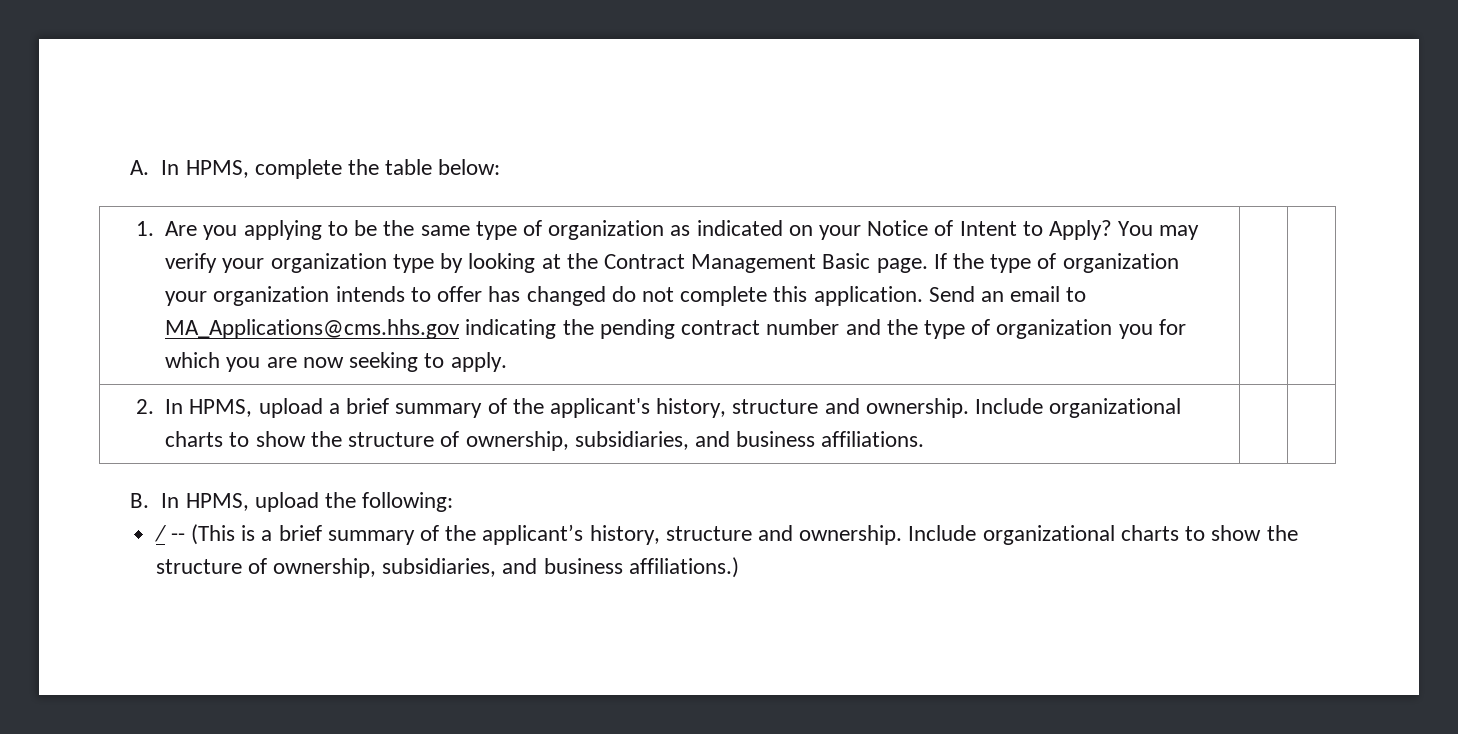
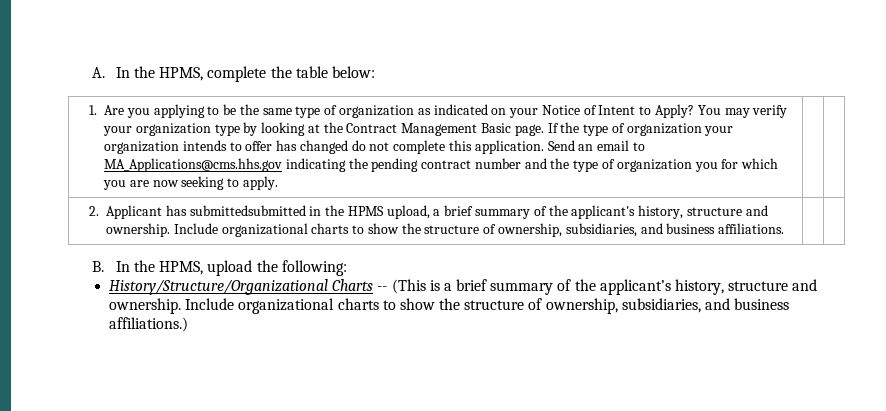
(180, 167) none -> [134,66,156,78] the
[165,398,323,418] In HPMS, upload -> [105,205,430,219] Applicant has submittedsubmitted in the HPMS upload,
(180, 500) none -> [134,260,156,272] the
[154,525,167,542] / -> [108,279,374,295] History/Structure/Organizational Charts

